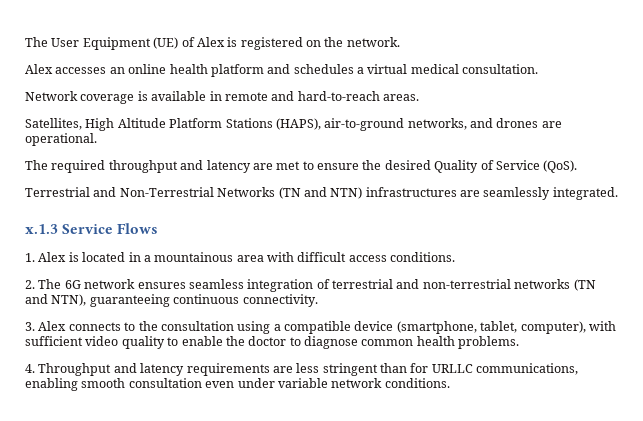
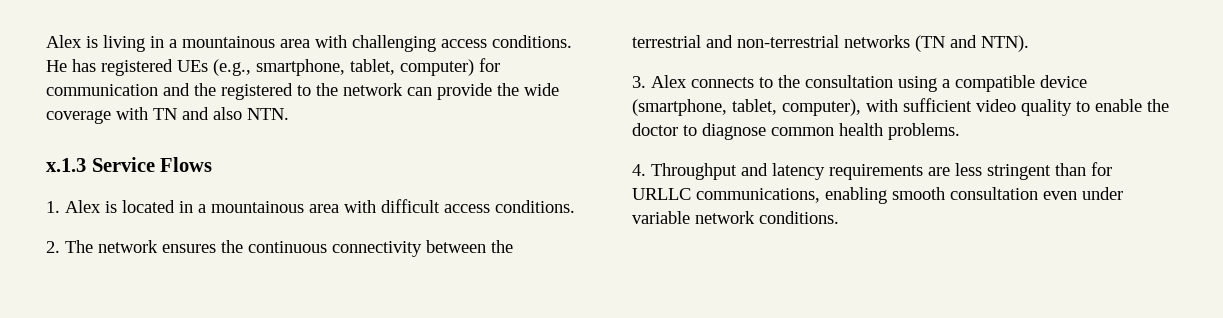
[25,37,400,50] [25,64,539,77] [25,91,419,104] [25,118,562,131] [25,133,97,146] [25,160,578,173] [25,187,618,200] The User Equipment (UE) of Alex is registered on the network. // Alex accesses an online health platform and schedules a virtual medical consultation. // Network coverage is available in remote and hard-to-reach areas. // Satellites, High Altitude Platform Stations (HAPS), air-to-ground networks, and drones are operational. // The required throughput and latency are met to ensure the desired Quality of Service (QoS). // Terrestrial and Non-Terrestrial Networks (TN and NTN) infrastructures are seamlessly integrated. -> [46,35,572,52] [46,58,500,76] [46,83,559,100] [46,107,289,124] Alex is living in a mountainous area with challenging access conditions. He has registered UEs (e.g., smartphone, tablet, computer) for communication and the registered to the network can provide the wide coverage with TN and also NTN.
[64,280,81,289] 6G -> (93, 246) none
[188,279,330,292] seamless integration of -> [221,240,513,257] the continuous connectivity between the
[51,294,318,307] NTN), guaranteeing continuous connectivity. -> [981,35,1029,52] NTN).

